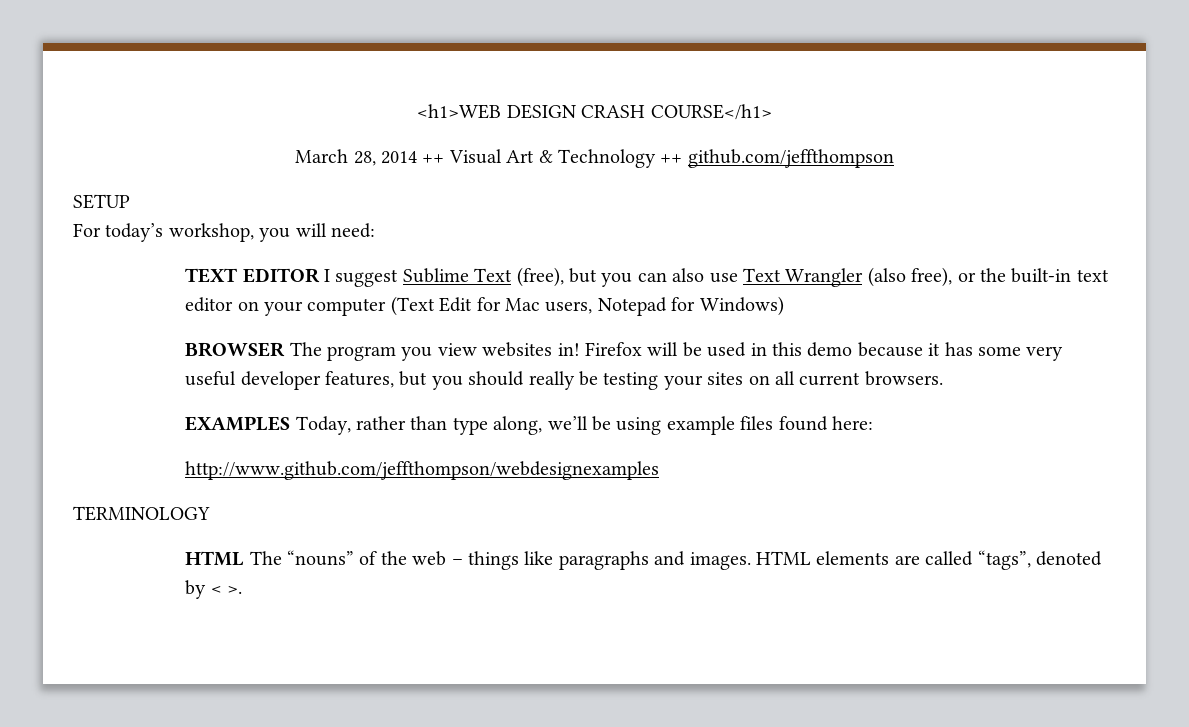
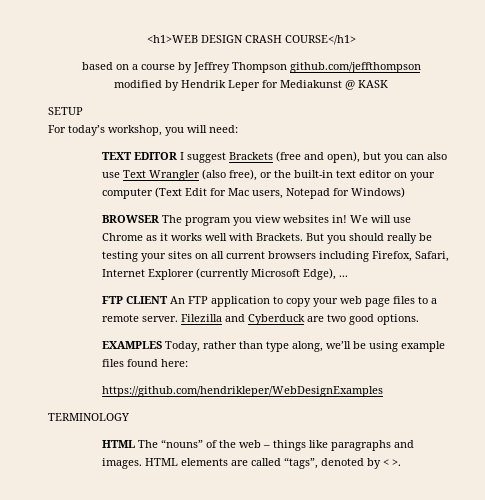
[295,149,894,168] March 28, 2014 ++ Visual Art & Technology ++ github.com/jeffthompson -> [81,62,421,73] [114,80,388,91] based on a course by Jeffrey Thompson github.com/jeffthompson // modified by Hendrik Leper for Mediakunst @ KASK
[402,267,564,287] Sublime Text (free), -> [229,151,361,163] Brackets (free and open),
[584,342,1064,361] [185,371,428,390] Firefox will be used in this demo because it has some very useful developer features, but -> [350,215,412,223] [102,233,325,241] We will use Chrome as it works well with Brackets. But
[864,371,943,386] browsers. -> [268,251,450,262] [102,268,349,280] [102,296,438,307] [102,314,420,325] browsers including Firefox, Safari, Internet Explorer (currently Microsoft Edge), ... // FTP CLIENT An FTP application to copy your web page files to a remote server. Filezilla and Cyberduck are two good options.
[185,461,660,480] http://www.github.com/jeffthompson/webdesignexamples -> [102,386,384,397] https://github.com/hendrikleper/WebDesignExamples

